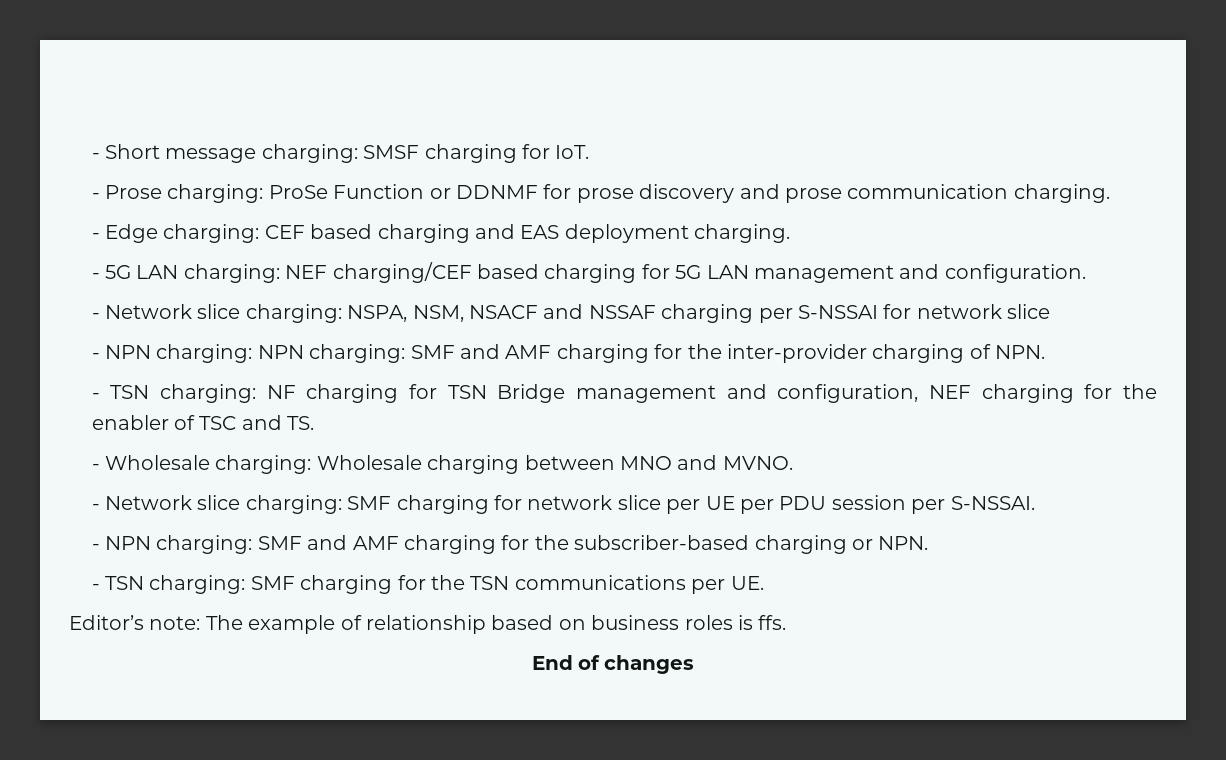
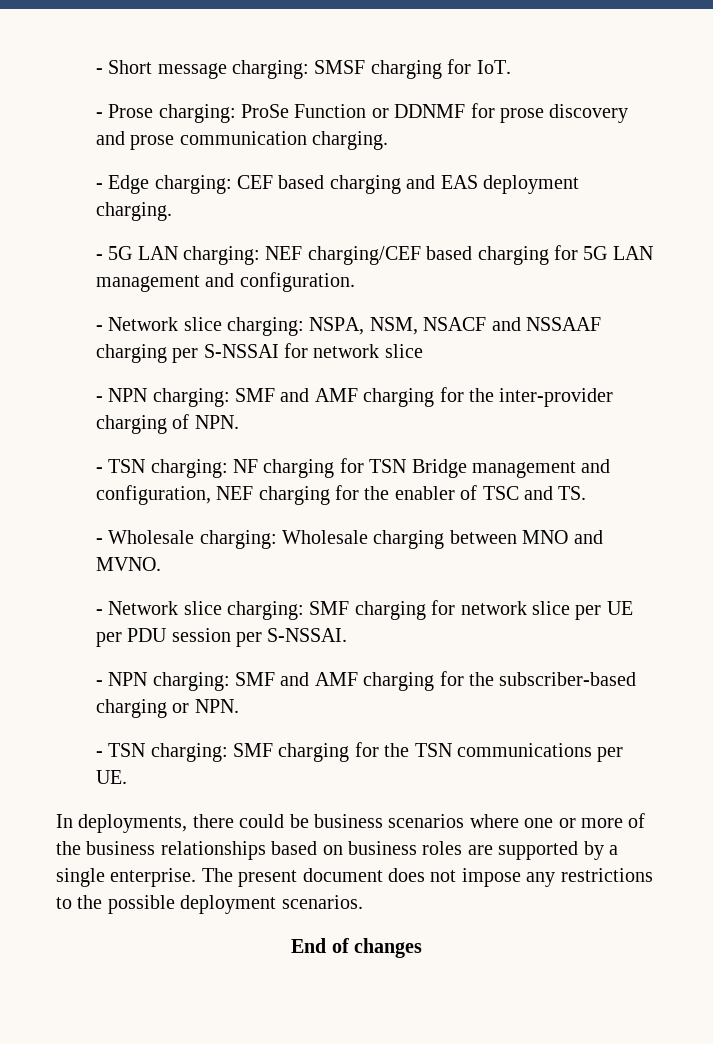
[588,305,656,319] NSSAF -> [526,317,602,331] NSSAAF
[257,344,406,363] NPN charging: -> (230, 397) none
[69,615,787,634] Editor’s note: The example of relationship based on business roles is ffs. -> [56,813,646,833] [56,841,618,860] [56,868,653,887] [56,895,363,914] In deployments, there could be business scenarios where one or more of the business relationships based on business roles are supported by a single enterprise. The present document does not impose any restrictions to the possible deployment scenarios.

